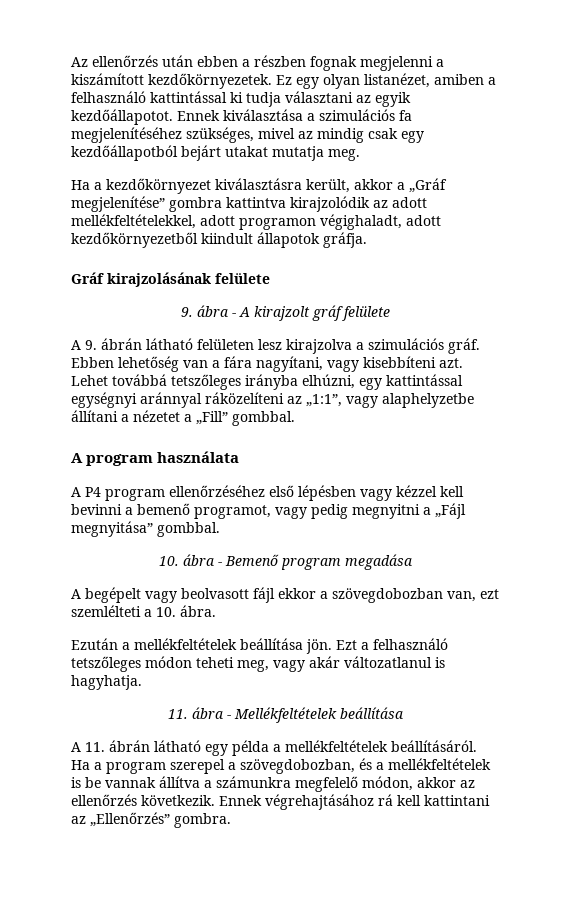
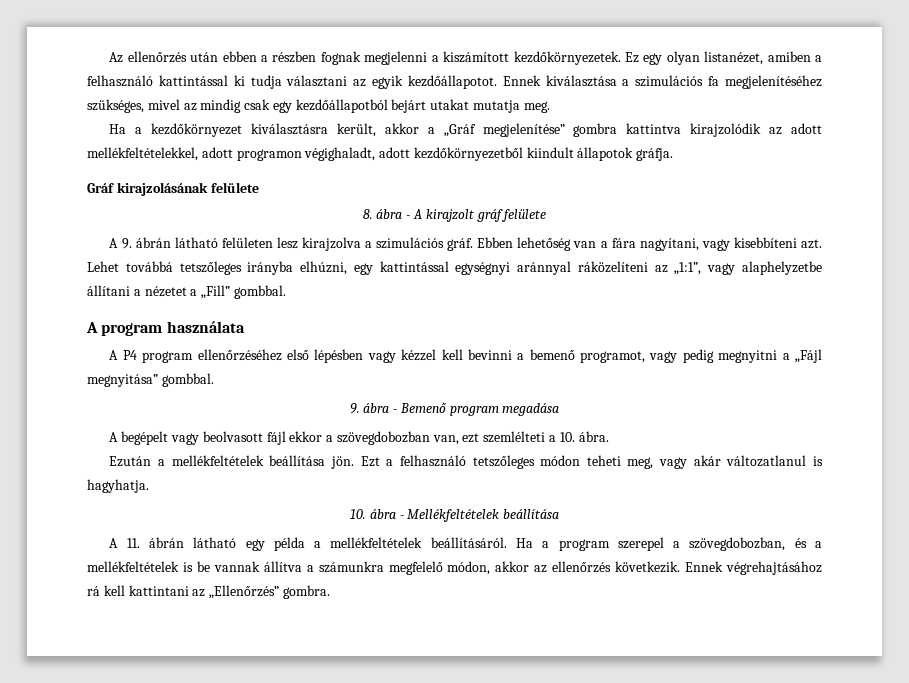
[180,307,193,317] 9. -> [362,209,373,219] 8.
[158,556,179,566] 10. -> [349,403,360,414] 9.
[167,709,188,719] 11. -> [349,509,366,519] 10.

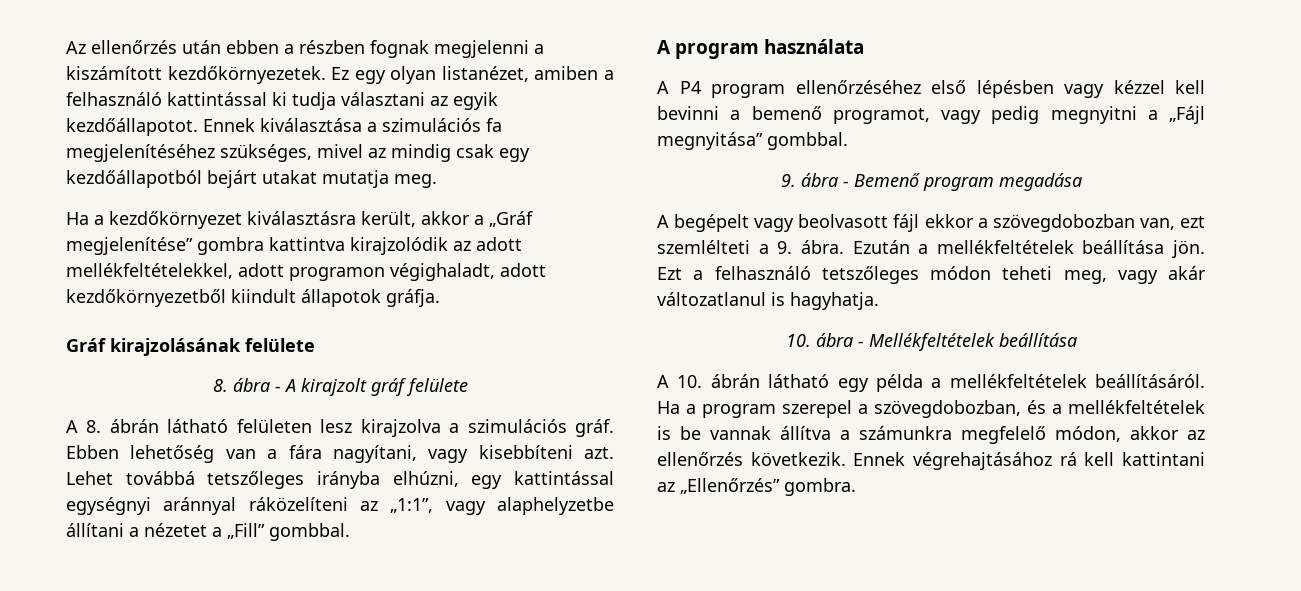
[121,238,132,249] 9. -> [86,420,102,433] 8.
[559,432,575,442] 10. -> [777,241,793,254] 9.
(609, 436) // -> (844, 247) none
[126,538,140,548] 11. -> [677,375,703,388] 10.

